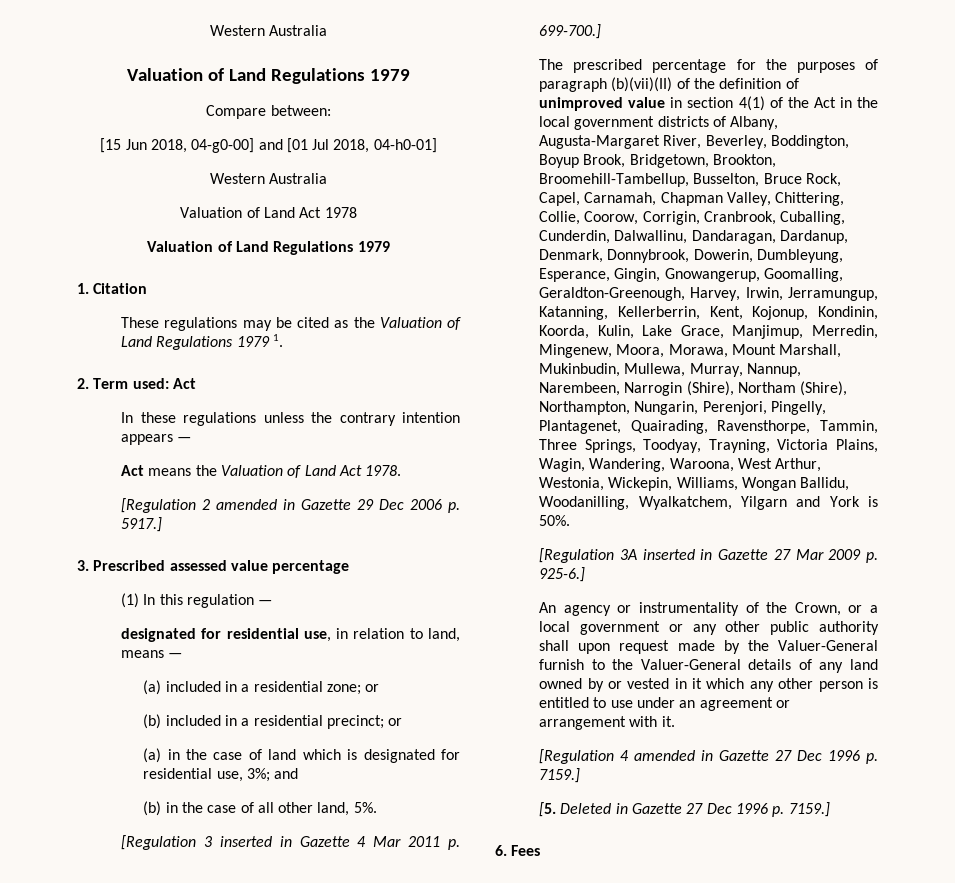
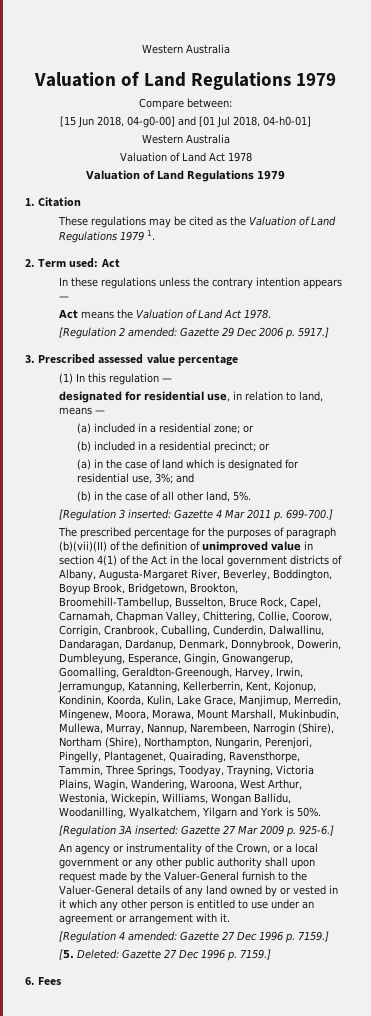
[216,499,296,510] amended in -> [128,327,178,337] amended:
[219,836,292,847] inserted in -> [128,509,172,519] inserted:
[642,549,713,560] inserted in -> [135,825,179,835] inserted:
[634,750,714,761] amended in -> [128,931,178,941] amended:
[560,803,628,814] Deleted in -> [77,949,120,959] Deleted:

